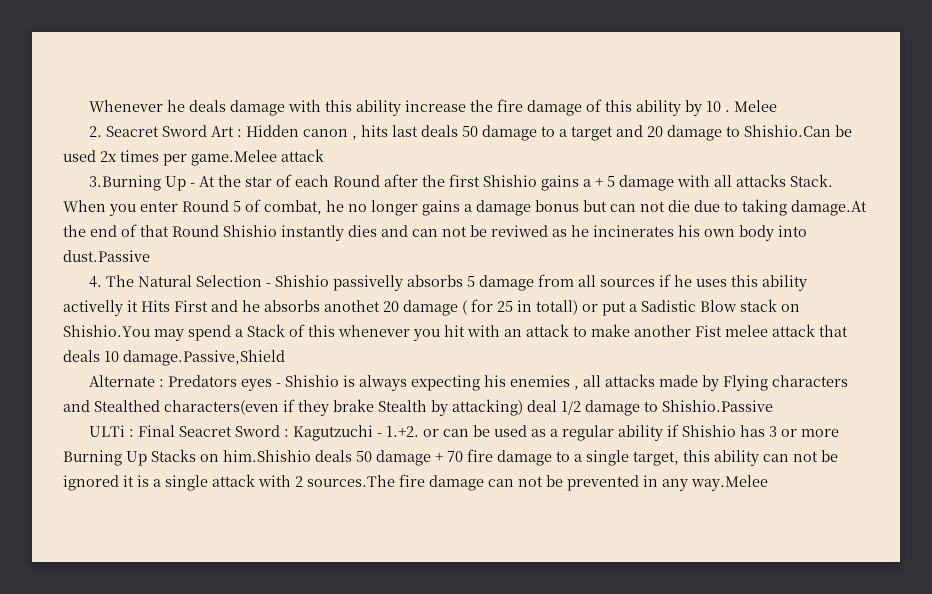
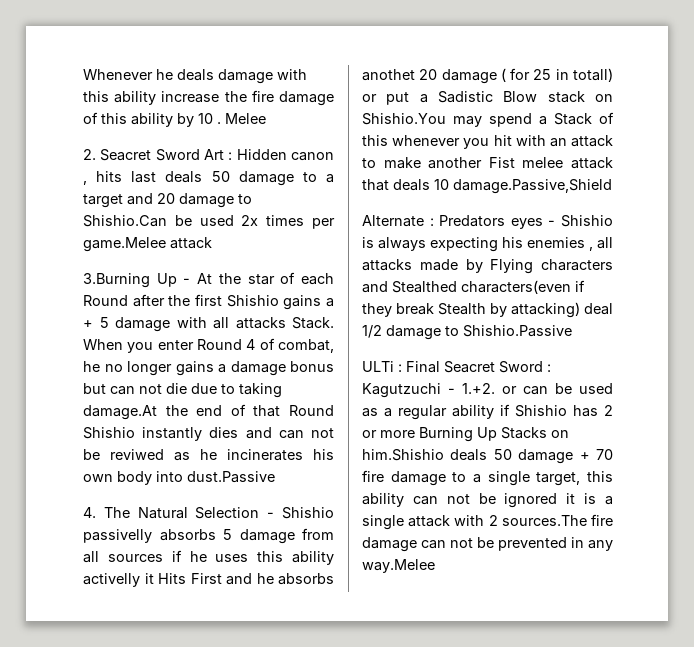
[233,201,241,212] 5 -> [246,339,256,350] 4
[333,399,374,412] brake -> [396,303,434,315] break
[768,426,777,437] 3 -> [604,405,613,416] 2

